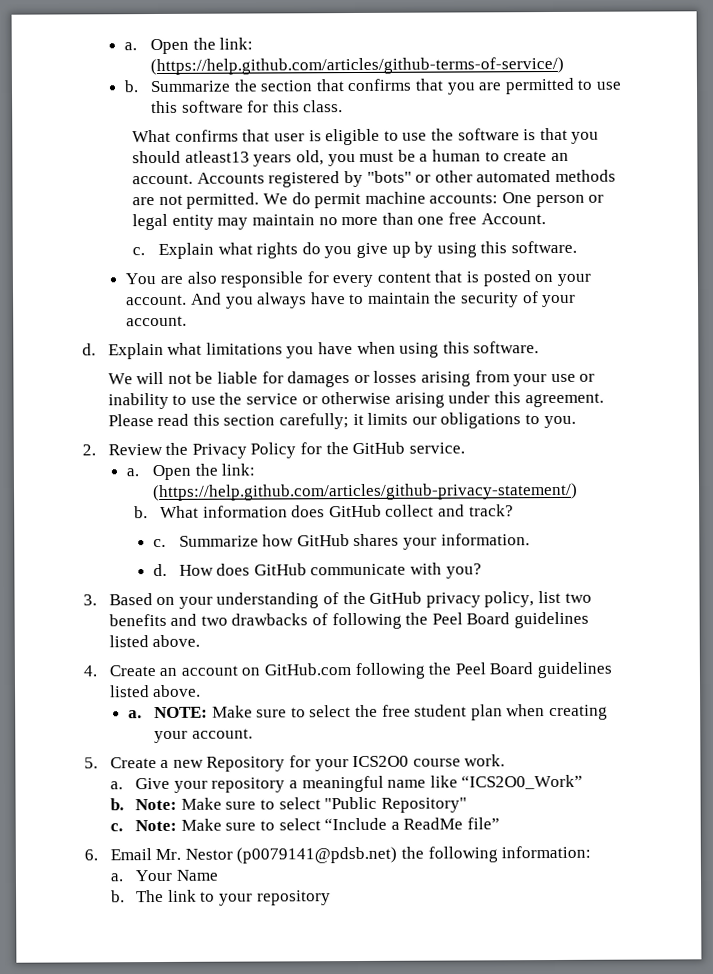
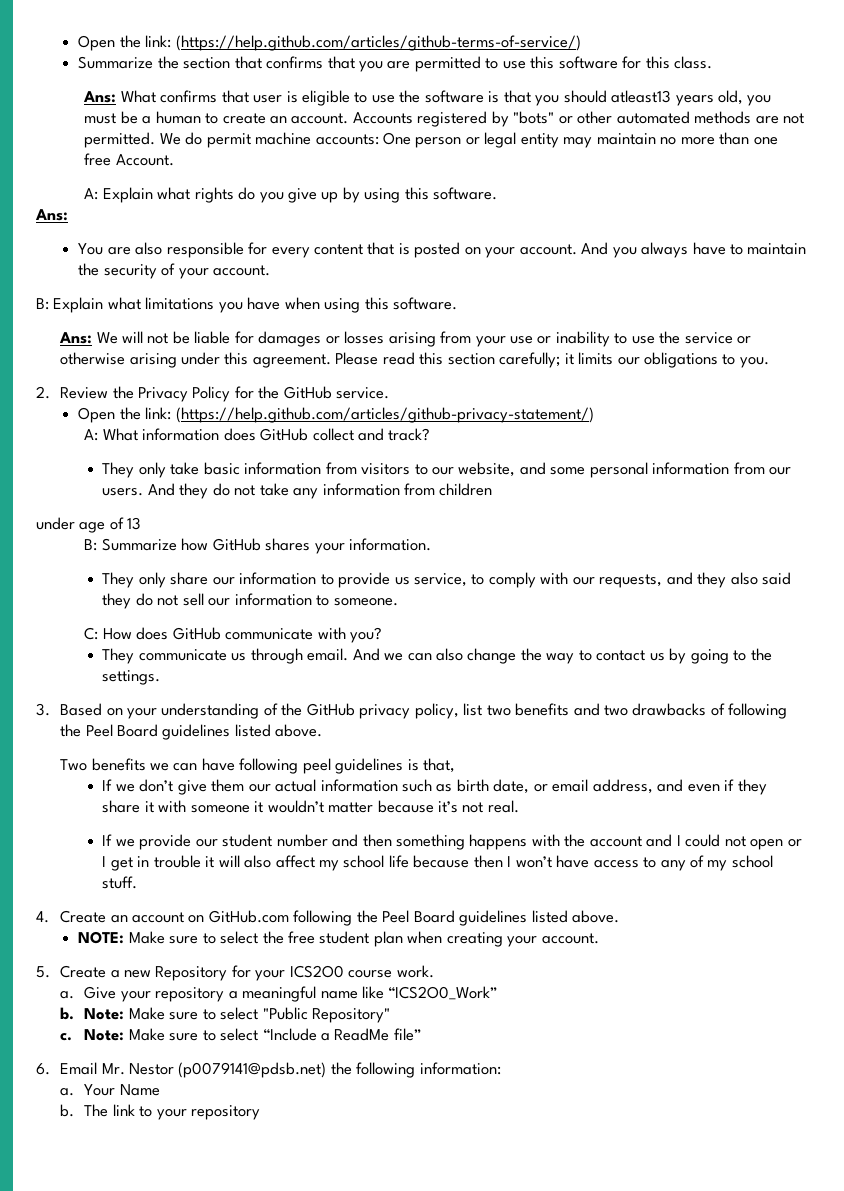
[124,42,138,51] a. -> (78, 43) none
[124,80,139,93] b. -> (581, 43) none
(344, 106) none -> [83,91,117,103] Ans:
[132,247,146,256] c. -> [84,188,99,200] A:
(577, 247) none -> [35,209,68,221] // Ans:
[82,343,96,356] d. -> [36,298,49,310] B:
(540, 347) none -> [59,332,93,344] Ans:
[126,468,140,477] a. -> (390, 393) none
[134,506,149,519] b. -> [84,429,99,441] A:
[153,538,167,548] c. -> [102,462,792,478] [102,483,493,499] [36,517,142,533] [84,539,98,551] They only take basic information from visitors to our website, and some personal information from our users. And they do not take any information from children // under age of 13 // B:
[153,563,168,577] d. -> [102,572,792,588] [102,593,398,609] [84,627,99,640] They only share our information to provide us service, to comply with our requests, and they also said they do not sell our information to someone. // C:
(482, 571) none -> [102,648,772,664] [102,670,161,685] // They communicate us through email. And we can also change the way to contact us by going to the settings.
(201, 641) none -> [60,758,456,774] [102,779,767,795] [102,800,519,813] [102,834,802,850] [102,855,773,871] [102,876,138,889] // Two benefits we can have following peel guidelines is that, // If we don’t give them our actual information such as birth date, or email address, and even if they share it with someone it wouldn’t matter because it’s not real. // If we provide our student number and then something happens with the account and I could not open or I get in trouble it will also affect my school life because then I won’t have access to any of my school stuff.
[128,710,143,719] a. -> (620, 916) none

